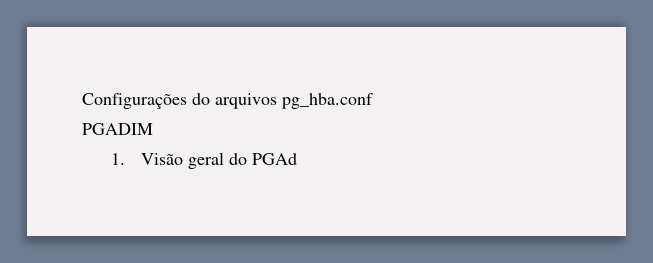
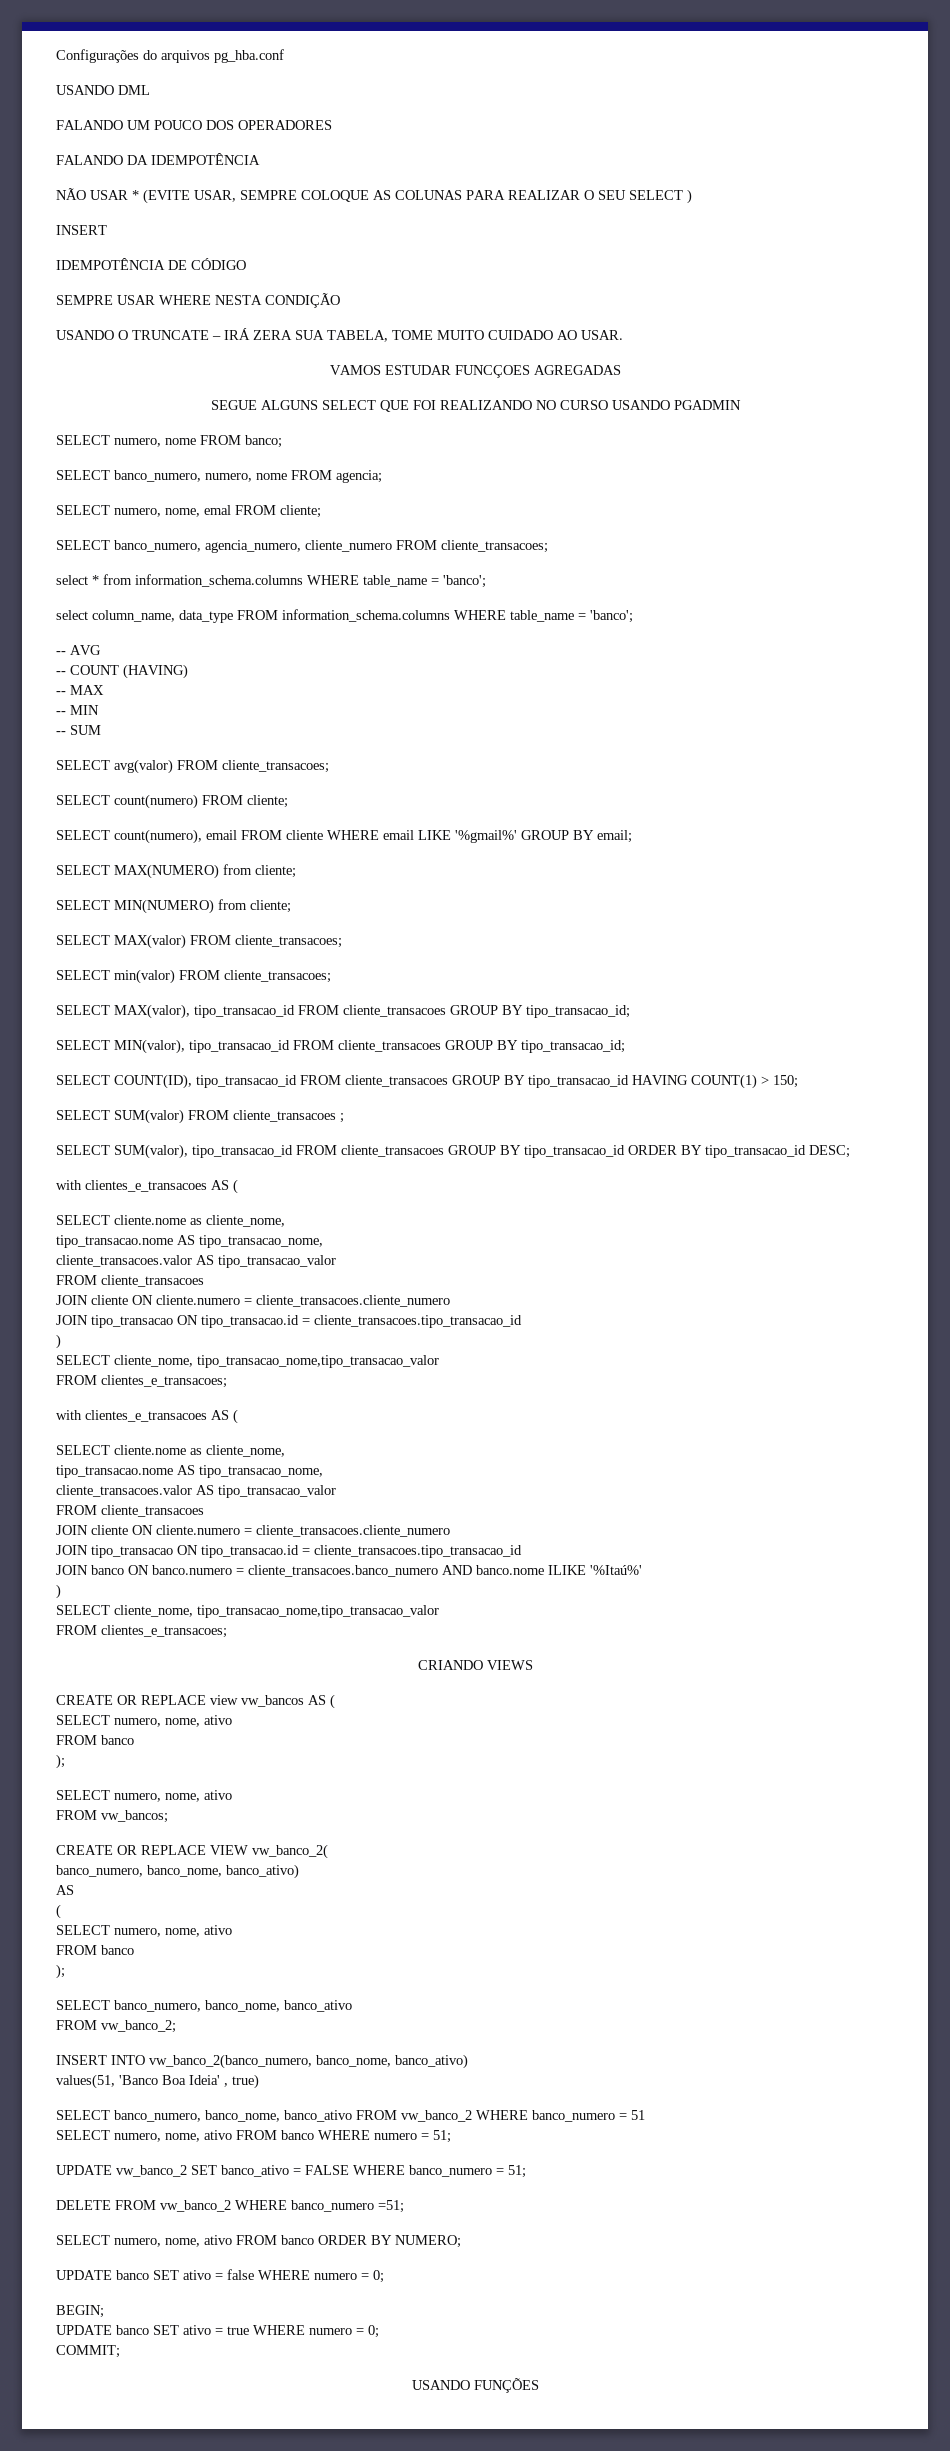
[82,123,153,135] [111,152,297,169] PGADIM // 1. Visão geral do PGAd -> [56,85,150,95] [56,120,332,130] [56,153,260,165] [56,188,692,204] [56,225,107,235] [56,258,246,270] [56,293,340,308] [56,328,623,342] [329,365,621,378] [210,400,741,412] [56,435,282,448] [56,470,382,483] [56,505,321,518] [56,540,548,553] [56,574,486,588] [56,609,633,623] [56,645,101,655] [56,664,188,679] [56,685,104,695] [56,705,99,715] [56,725,101,735] [56,759,329,774] [56,794,288,809] [56,829,632,844] [56,864,296,879] [56,899,291,914] [56,934,342,949] [56,969,331,984] [56,1004,630,1019] [56,1039,625,1054] [56,1074,798,1089] [56,1109,344,1124] [56,1144,850,1159] [56,1179,238,1194] [56,1215,285,1227] [56,1235,323,1248] [56,1255,336,1268] [56,1275,204,1287] [56,1295,450,1307] [56,1315,522,1328] [56,1334,61,1349] [56,1355,439,1368] [56,1375,227,1388] [56,1409,238,1424] [56,1445,285,1457] [56,1465,323,1478] [56,1485,336,1498] [56,1505,204,1517] [56,1525,450,1537] [56,1545,522,1558] [56,1565,642,1577] [56,1584,61,1599] [56,1605,439,1618] [56,1625,227,1638] [417,1660,533,1670] [56,1694,335,1709] [56,1715,232,1727] [56,1735,134,1745] [56,1754,65,1769] [56,1790,232,1802] [56,1810,168,1823] [56,1844,328,1859] [56,1864,299,1879] [56,1885,74,1895] [56,1904,61,1919] [56,1925,232,1937] [56,1945,134,1955] [56,1964,65,1979] [56,2000,352,2012] [56,2020,176,2033] [56,2054,468,2069] [56,2074,259,2089] [56,2110,645,2122] [56,2130,451,2143] [56,2165,526,2178] [56,2200,404,2213] [56,2235,461,2248] [56,2269,384,2283] [56,2305,104,2318] [56,2325,379,2338] [56,2345,120,2358] [411,2378,539,2393] USANDO DML // FALANDO UM POUCO DOS OPERADORES // FALANDO DA IDEMPOTÊNCIA // NÃO USAR * (EVITE USAR, SEMPRE COLOQUE AS COLUNAS PARA REALIZAR O SEU SELECT ) // INSERT // IDEMPOTÊNCIA DE CÓDIGO // SEMPRE USAR WHERE NESTA CONDIÇÃO // USANDO O TRUNCATE – IRÁ ZERA SUA TABELA, TOME MUITO CUIDADO AO USAR. // VAMOS ESTUDAR FUNCÇOES AGREGADAS // SEGUE ALGUNS SELECT QUE FOI REALIZANDO NO CURSO USANDO PGADMIN // SELECT numero, nome FROM banco; // SELECT banco_numero, numero, nome FROM agencia; // SELECT numero, nome, emal FROM cliente; // SELECT banco_numero, agencia_numero, cliente_numero FROM cliente_transacoes; // select * from information_schema.columns WHERE table_name = 'banco'; // select column_name, data_type FROM information_schema.columns WHERE table_name = 'banco'; // -- AVG // -- COUNT (HAVING) // -- MAX // -- MIN // -- SUM // SELECT avg(valor) FROM cliente_transacoes; // SELECT count(numero) FROM cliente; // SELECT count(numero), email FROM cliente WHERE email LIKE '%gmail%' GROUP BY email; // SELECT MAX(NUMERO) from cliente; // SELECT MIN(NUMERO) from cliente; // SELECT MAX(valor) FROM cliente_transacoes; // SELECT min(valor) FROM cliente_transacoes; // SELECT MAX(valor), tipo_transacao_id FROM cliente_transacoes GROUP BY tipo_transacao_id; // SELECT MIN(valor), tipo_transacao_id FROM cliente_transacoes GROUP BY tipo_transacao_id; // SELECT COUNT(ID), tipo_transacao_id FROM cliente_transacoes GROUP BY tipo_transacao_id HAVING COUNT(1) > 150; // SELECT SUM(valor) FROM cliente_transacoes ; // SELECT SUM(valor), tipo_transacao_id FROM cliente_transacoes GROUP BY tipo_transacao_id ORDER BY tipo_transacao_id DESC; // with clientes_e_transacoes AS ( // SELECT cliente.nome as cliente_nome, // tipo_transacao.nome AS tipo_transacao_nome, // cliente_transacoes.valor AS tipo_transacao_valor // FROM cliente_transacoes // JOIN cliente ON cliente.numero = cliente_transacoes.cliente_numero // JOIN tipo_transacao ON tipo_transacao.id = cliente_transacoes.tipo_transacao_id // ) // SELECT cliente_nome, tipo_transacao_nome,tipo_transacao_valor // FROM clientes_e_transacoes; // with clientes_e_transacoes AS ( // SELECT cliente.nome as cliente_nome, // tipo_transacao.nome AS tipo_transacao_nome, // cliente_transacoes.valor AS tipo_transacao_valor // FROM cliente_transacoes // JOIN cliente ON cliente.numero = cliente_transacoes.cliente_numero // JOIN tipo_transacao ON tipo_transacao.id = cliente_transacoes.tipo_transacao_id // JOIN banco ON banco.numero = cliente_transacoes.banco_numero AND banco.nome ILIKE '%Itaú%' // ) // SELECT cliente_nome, tipo_transacao_nome,tipo_transacao_valor // FROM clientes_e_transacoes; // CRIANDO VIEWS // CREATE OR REPLACE view vw_bancos AS ( // SELECT numero, nome, ativo // FROM banco // ); // SELECT numero, nome, ativo // FROM vw_bancos; // CREATE OR REPLACE VIEW vw_banco_2( // banco_numero, banco_nome, banco_ativo) // AS // ( // SELECT numero, nome, ativo // FROM banco // ); // SELECT banco_numero, banco_nome, banco_ativo // FROM vw_banco_2; // INSERT INTO vw_banco_2(banco_numero, banco_nome, banco_ativo) // values(51, 'Banco Boa Ideia' , true) // SELECT banco_numero, banco_nome, banco_ativo FROM vw_banco_2 WHERE banco_numero = 51 // SELECT numero, nome, ativo FROM banco WHERE numero = 51; // UPDATE vw_banco_2 SET banco_ativo = FALSE WHERE banco_numero = 51; // DELETE FROM vw_banco_2 WHERE banco_numero =51; // SELECT numero, nome, ativo FROM banco ORDER BY NUMERO; // UPDATE banco SET ativo = false WHERE numero = 0; // BEGIN; // UPDATE banco SET ativo = true WHERE numero = 0; // COMMIT; // USANDO FUNÇÕES

